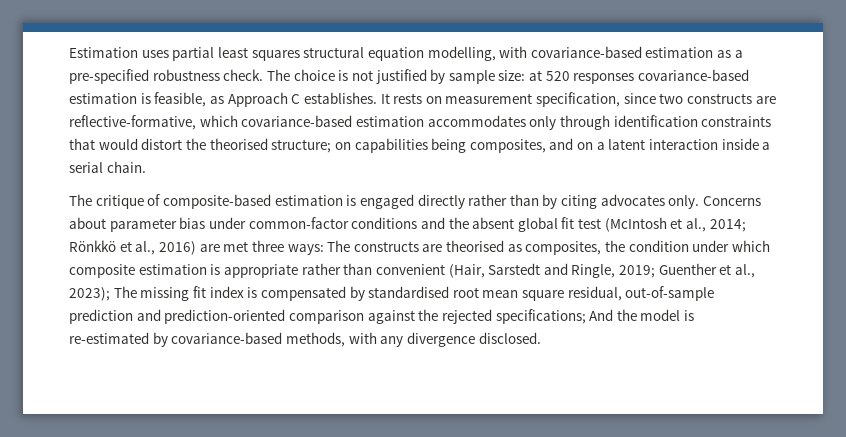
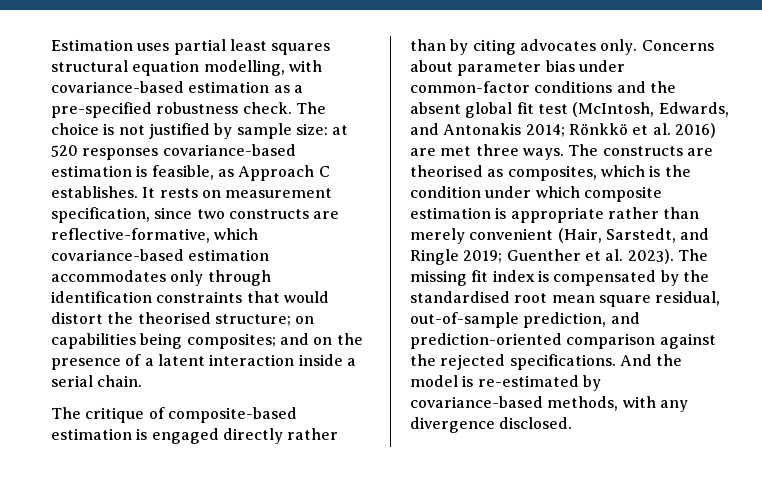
[469,139,546,153] composites, -> [186,333,276,349] composites;
(594, 146) none -> [336,333,363,345] [51,354,142,370] the presence of
[604,217,707,232] (McIntosh et al., -> [572,102,729,117] [410,123,522,135] (McIntosh, Edwards, and Antonakis
[135,241,156,255] al., -> [652,123,671,135] al.
[287,244,324,255] ways: -> [522,148,564,160] ways.
(602, 248) none -> [600,165,661,177] which is
(373, 269) none -> [410,228,465,244] merely
[488,263,616,278] Sarstedt and Ringle, -> [605,228,710,243] [410,249,459,265] Sarstedt, and Ringle
[735,264,756,278] [69,287,110,301] al., 2023); -> [605,249,674,264] al. 2023).
(365, 293) none -> [682,270,709,282] the
[69,309,133,324] prediction -> [523,312,607,328] prediction,
[495,309,586,324] specifications; -> [509,354,616,370] specifications.

